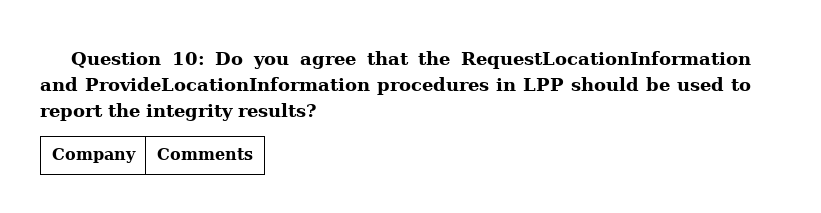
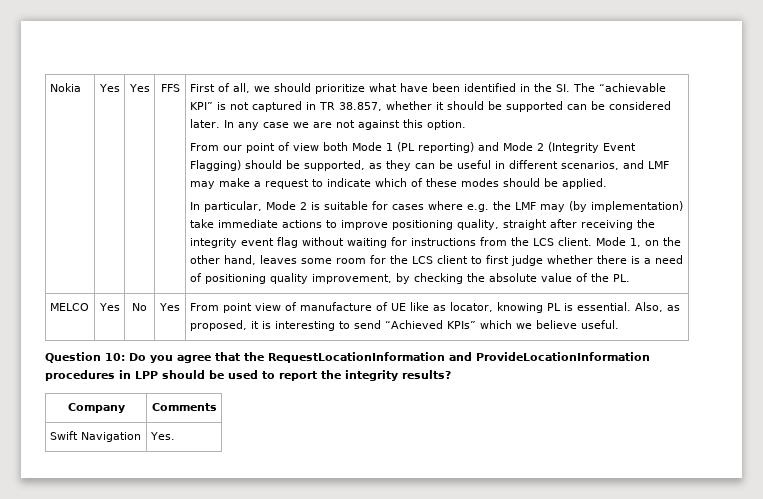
(70, 60) none -> [49,83,81,92] [98,84,120,92] [128,84,150,92] [160,84,180,92] [189,83,666,94] [189,101,671,112] [189,119,466,130] [189,142,636,153] [189,160,669,171] [189,178,607,189] [189,201,683,212] [189,219,655,230] [189,237,681,248] [189,255,683,266] [189,273,630,284] [49,303,89,311] [98,303,120,311] [132,303,147,311] [159,303,181,311] [189,302,680,313] [189,320,619,331] Nokia | Yes | Yes | FFS | First of all, we should prioritize what have been identified in the SI. The “achievable KPI” is not captured in TR 38.857, whether it should be supported can be considered later. In any case we are not against this option. // From our point of view both Mode 1 (PL reporting) and Mode 2 (Integrity Event Flagging) should be supported, as they can be useful in different scenarios, and LMF may make a request to indicate which of these modes should be applied. // In particular, Mode 2 is suitable for cases where e.g. the LMF may (by implementation) take immediate actions to improve positioning quality, straight after receiving the integrity event flag without waiting for instructions from the LCS client. Mode 1, on the other hand, leaves some room for the LCS client to first judge whether there is a need of positioning quality improvement, by checking the absolute value of the PL. // MELCO | Yes | No | Yes | From point view of manufacture of UE like as locator, knowing PL is essential. Also, as proposed, it is interesting to send “Achieved KPIs” which we believe useful. //
(253, 154) none -> [49,431,141,442] [149,432,175,440] // Swift Navigation | Yes.

